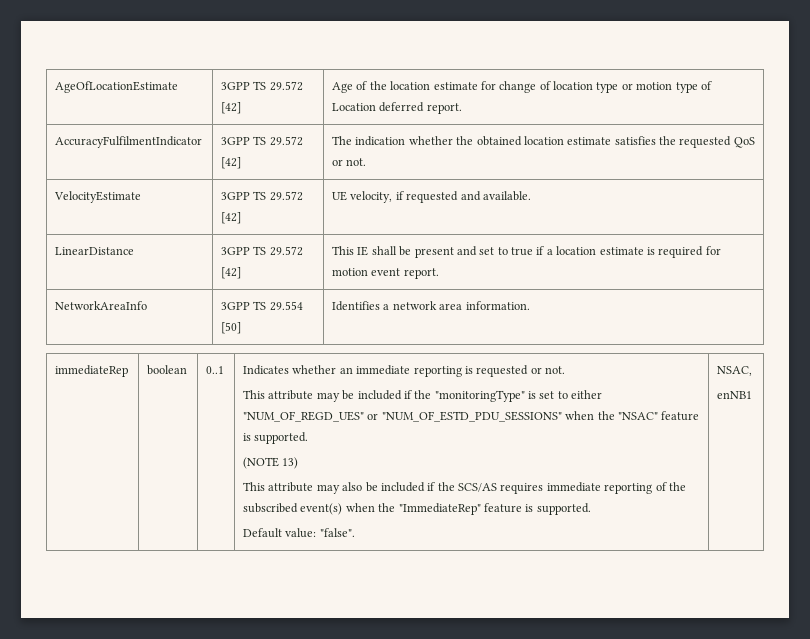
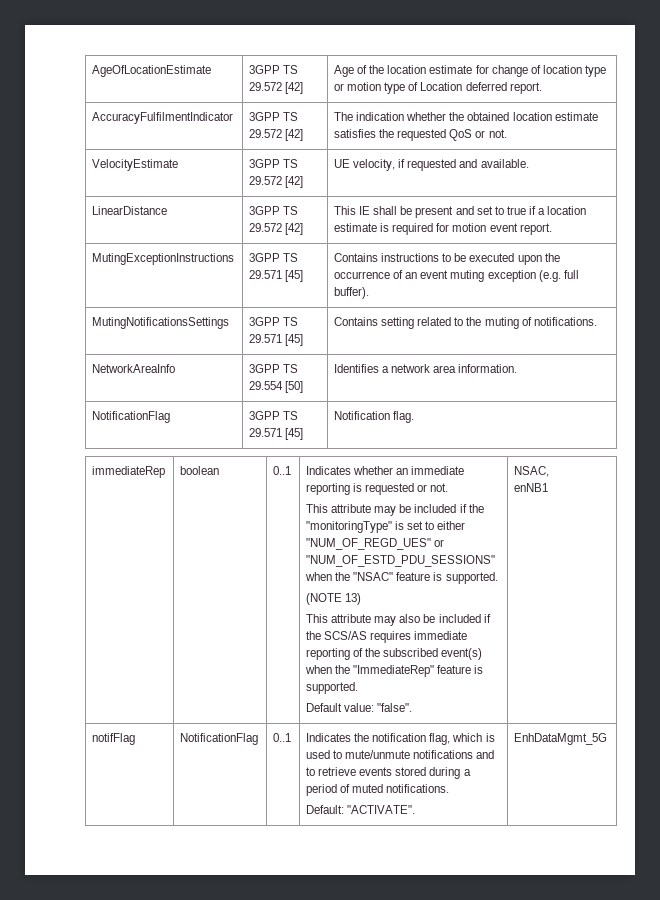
(439, 273) none -> [92,253,235,265] [249,253,299,262] [249,270,304,282] [334,253,560,265] [334,270,579,282] [334,287,370,299] [92,317,230,329] [249,317,299,326] [249,334,304,346] [334,317,597,329] // MutingExceptionInstructions | 3GPP TS 29.571 [45] | Contains instructions to be executed upon the occurrence of an event muting exception (e.g. full buffer). // MutingNotificationsSettings | 3GPP TS 29.571 [45] | Contains setting related to the muting of notifications.
(530, 305) none -> [92,411,171,423] [249,411,299,420] [249,428,304,440] [334,411,415,423] // NotificationFlag | 3GPP TS 29.571 [45] | Notification flag.
(753, 395) none -> [92,733,136,745] [180,733,259,745] [273,733,292,742] [306,733,495,745] [306,750,495,759] [306,767,471,779] [306,784,450,796] [306,805,416,814] [514,733,608,745] // notifFlag | NotificationFlag | 0..1 | Indicates the notification flag, which is used to mute/unmute notifications and to retrieve events stored during a period of muted notifications. // Default: "ACTIVATE". | EnhDataMgmt_5G

